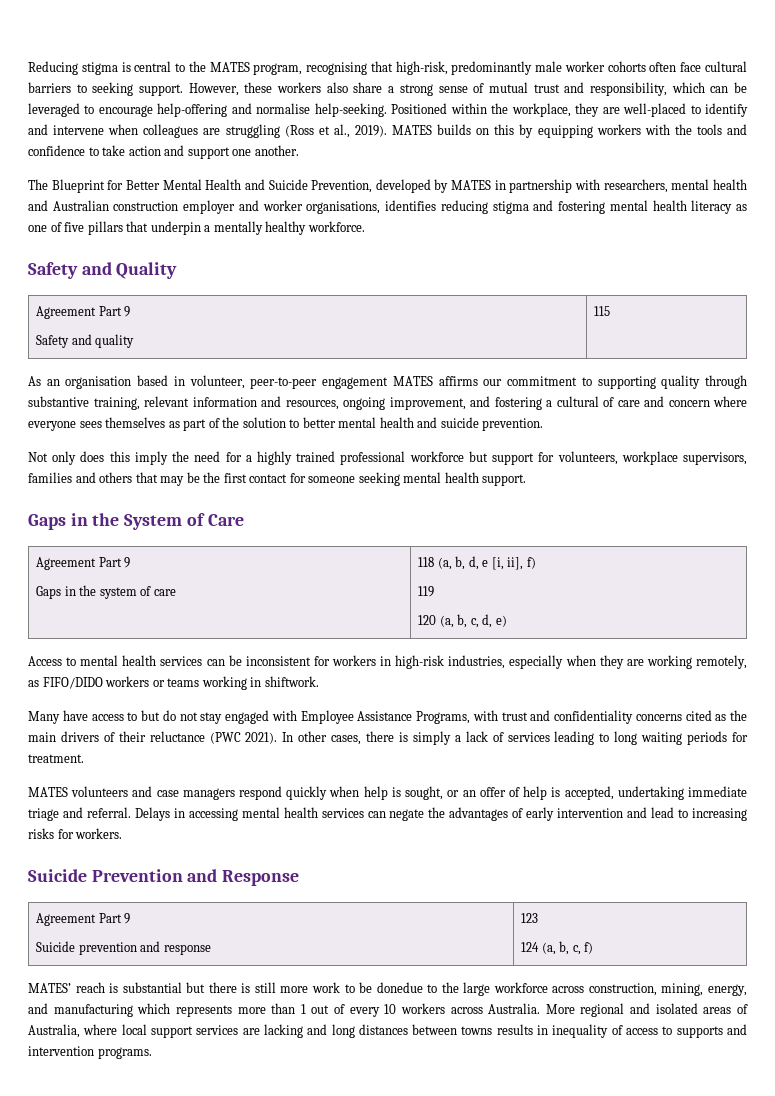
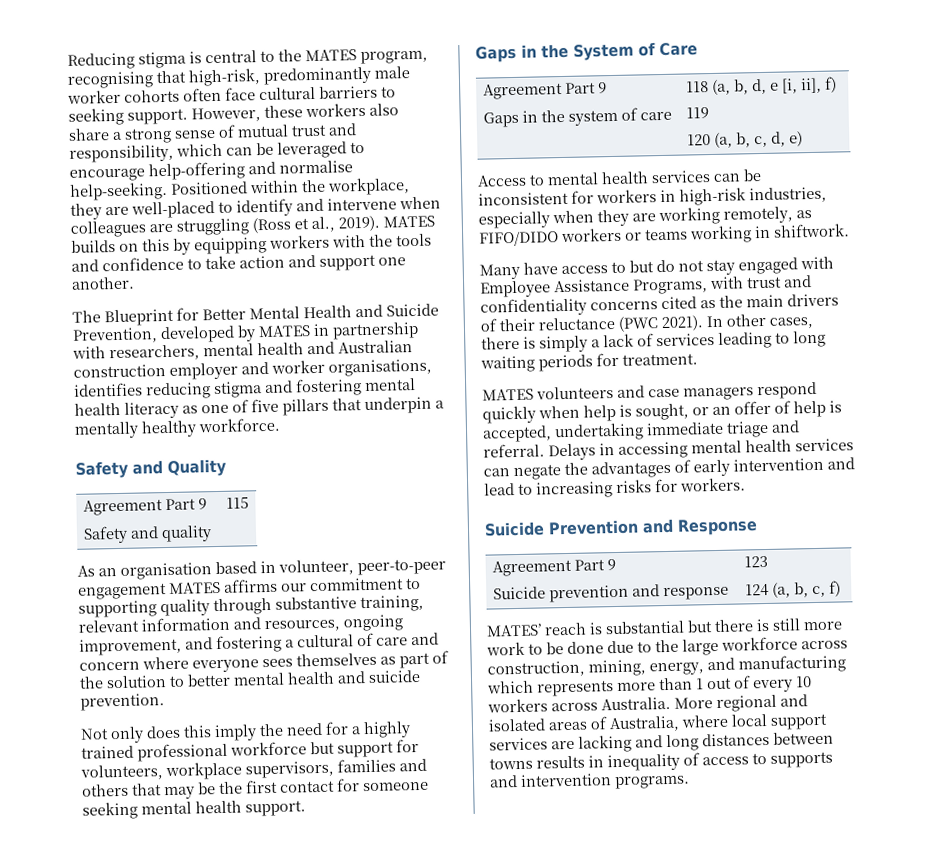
[376,982,423,993] donedue -> [567,640,634,654] done due

